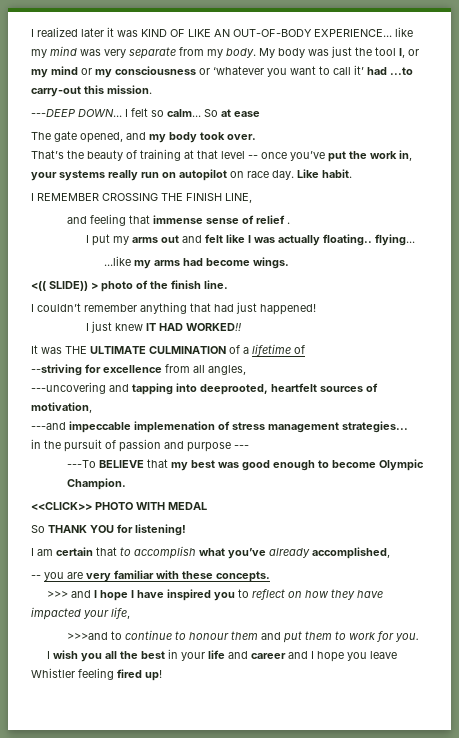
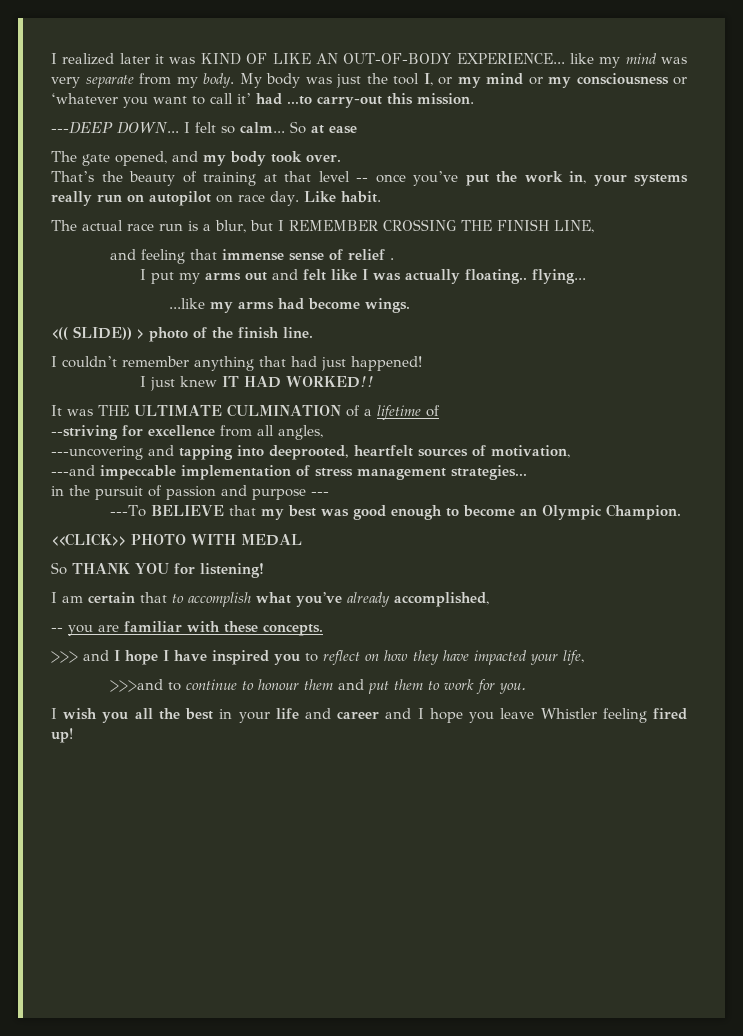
(352, 173) none -> [51,220,273,233] The actual race run is a blur, but
[134,421,215,433] implemenation -> [181,465,291,480] implementation
(377, 464) none -> [520,508,538,516] an
[86,573,111,582] very -> (119, 628) none

